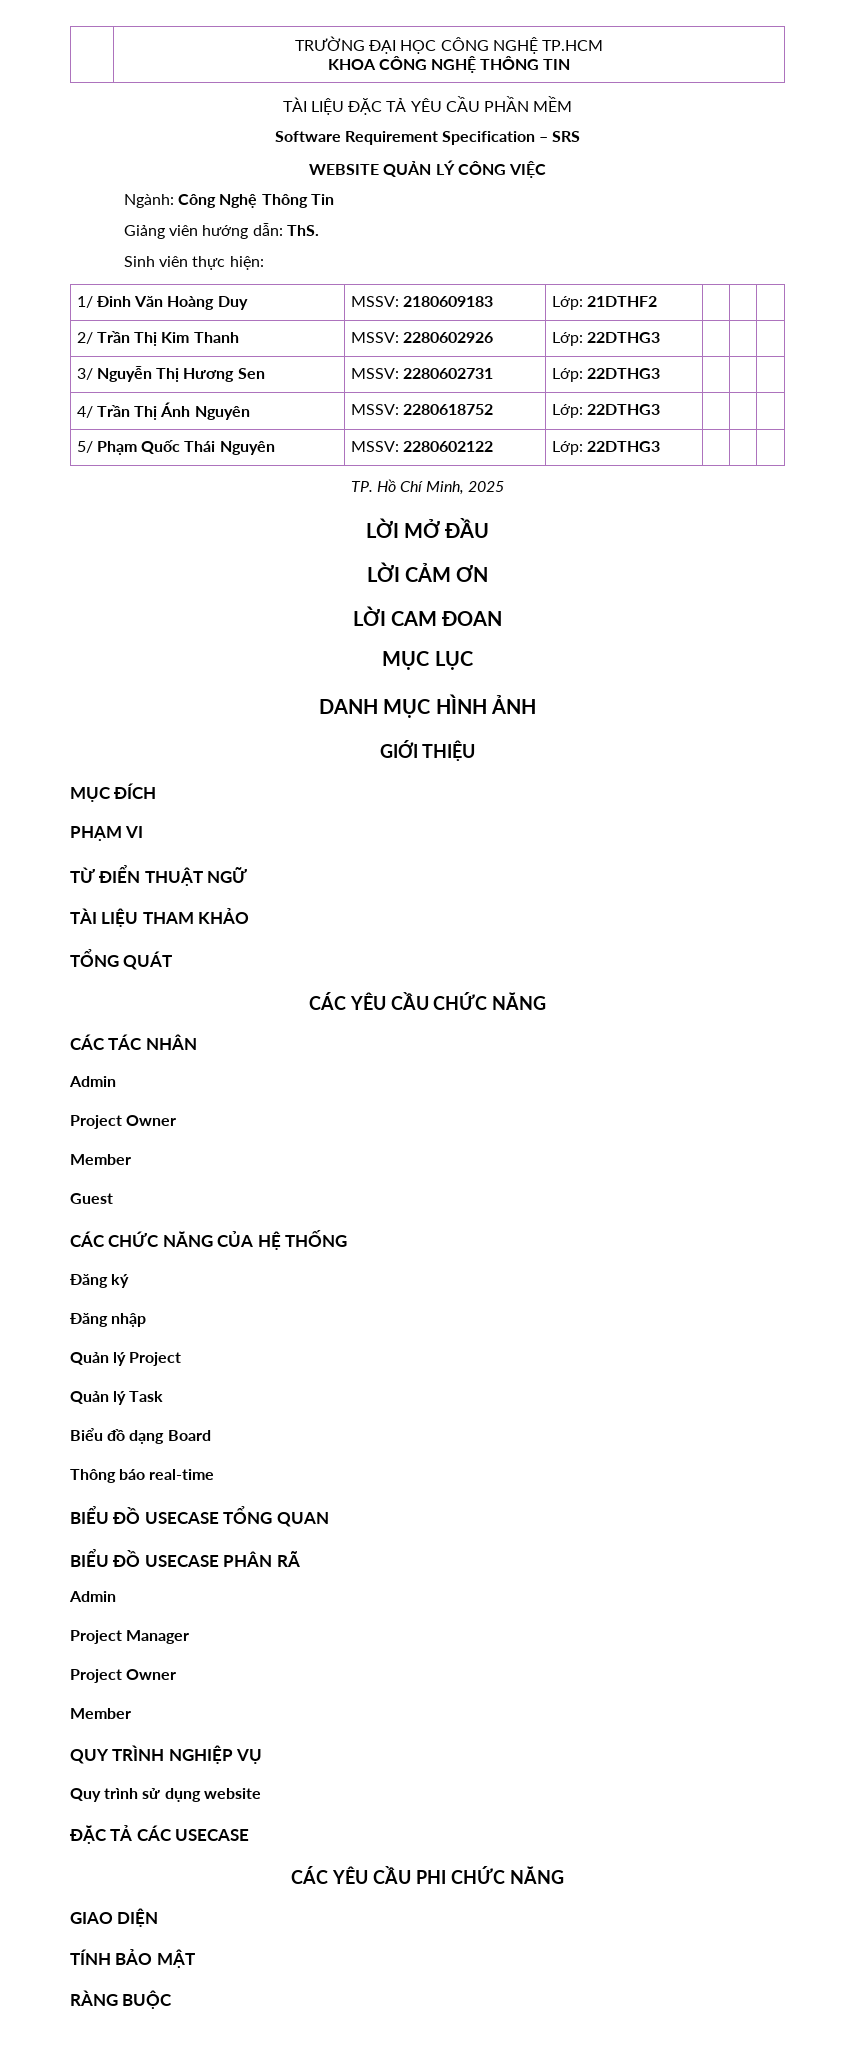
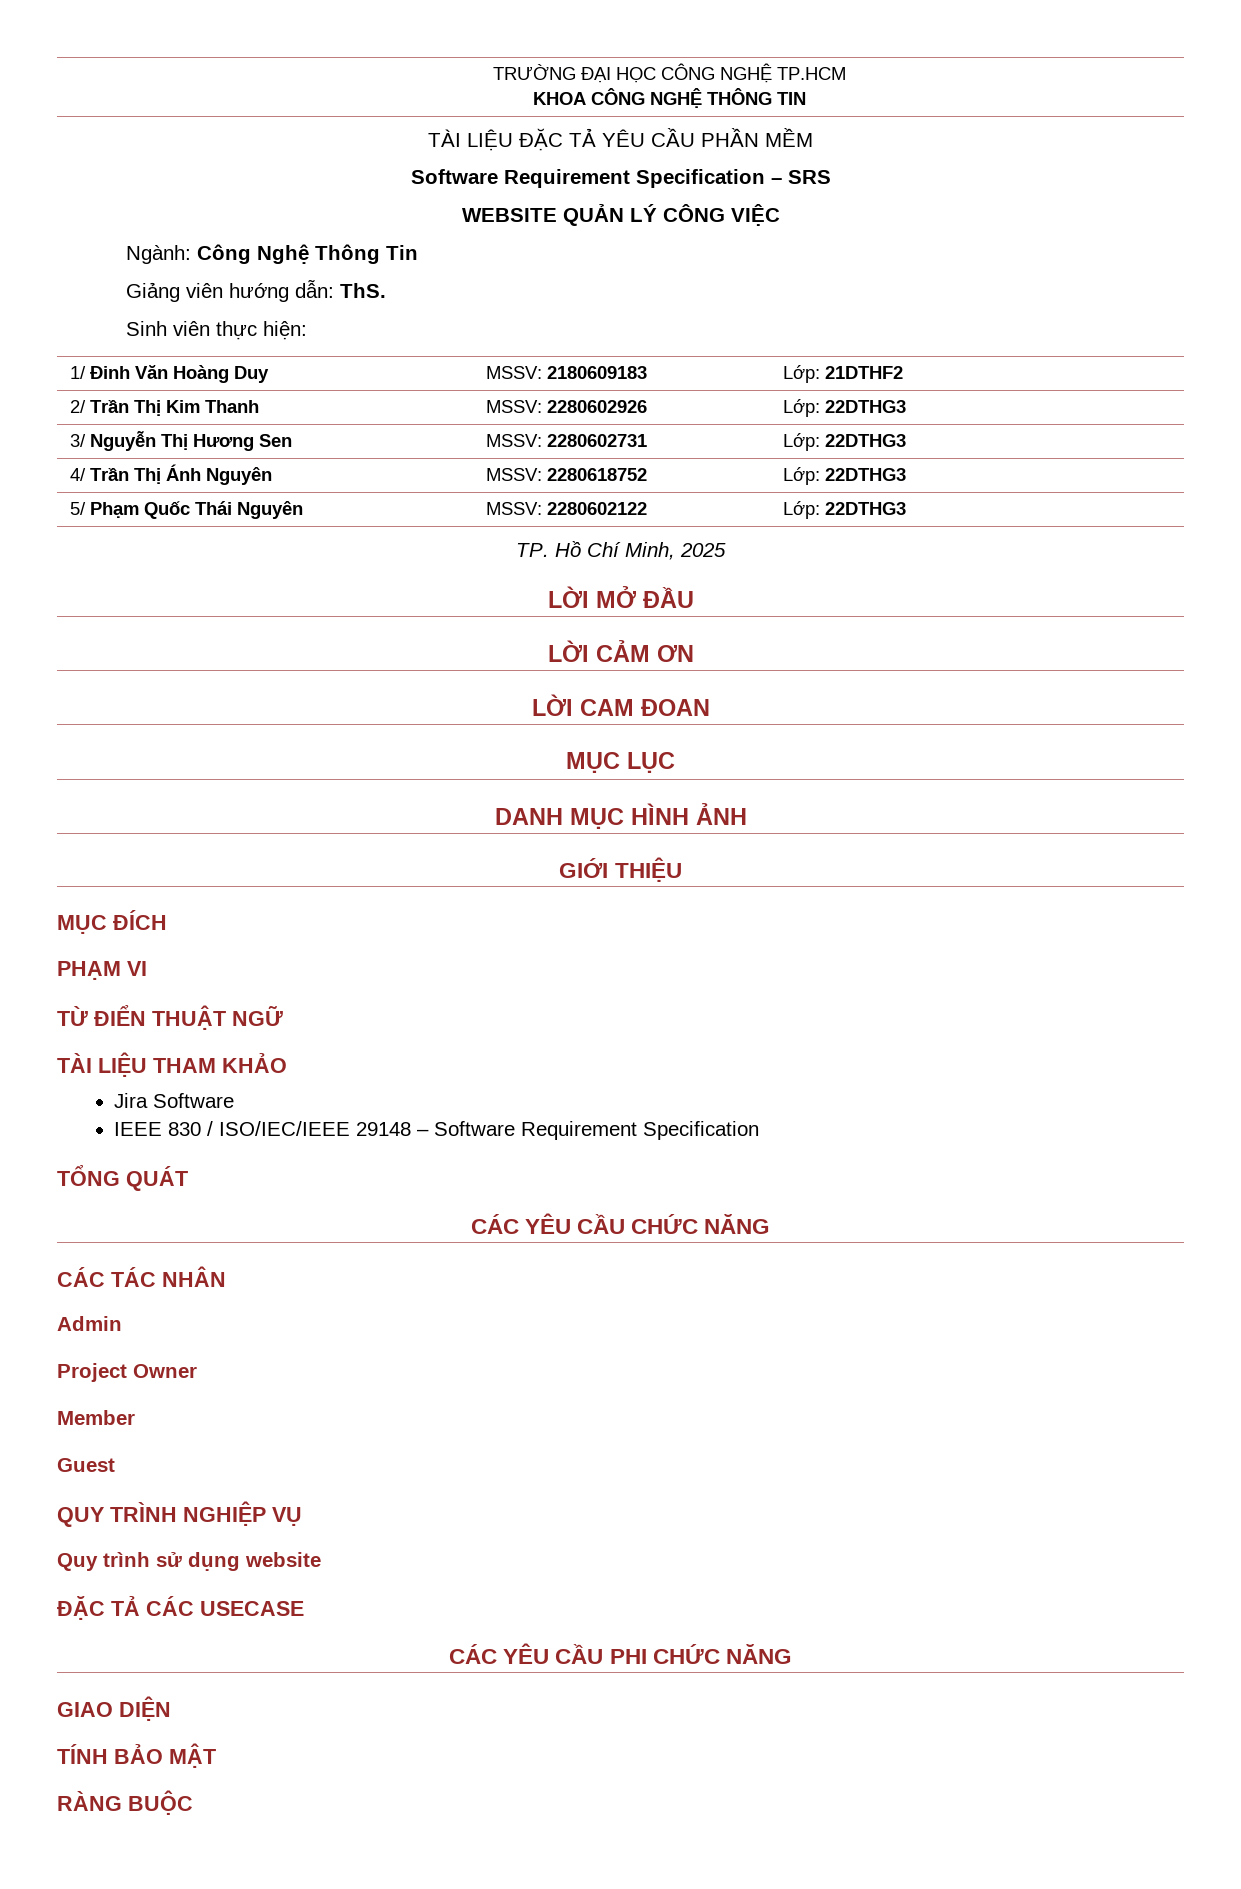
(250, 916) none -> [114,1093,235,1108] [114,1121,760,1140] // Jira Software // IEEE 830 / ISO/IEC/IEEE 29148 – Software Requirement Specification
[70,1230,348,1250] [69,1274,130,1288] [69,1313,147,1327] [70,1352,182,1366] [70,1391,164,1405] [70,1428,211,1444] [70,1469,215,1483] [70,1506,329,1527] [70,1549,300,1567] [69,1591,116,1602] [70,1630,190,1644] [70,1669,177,1683] [70,1708,131,1719] // CÁC CHỨC NĂNG CỦA HỆ THỐNG // Đăng ký // Đăng nhập // Quản lý Project // Quản lý Task // Biểu đồ dạng Board // Thông báo real-time // BIỂU ĐỒ USECASE TỔNG QUAN // BIỂU ĐỒ USECASE PHÂN RÃ // Admin // Project Manager // Project Owner // Member -> (115, 1465) none

